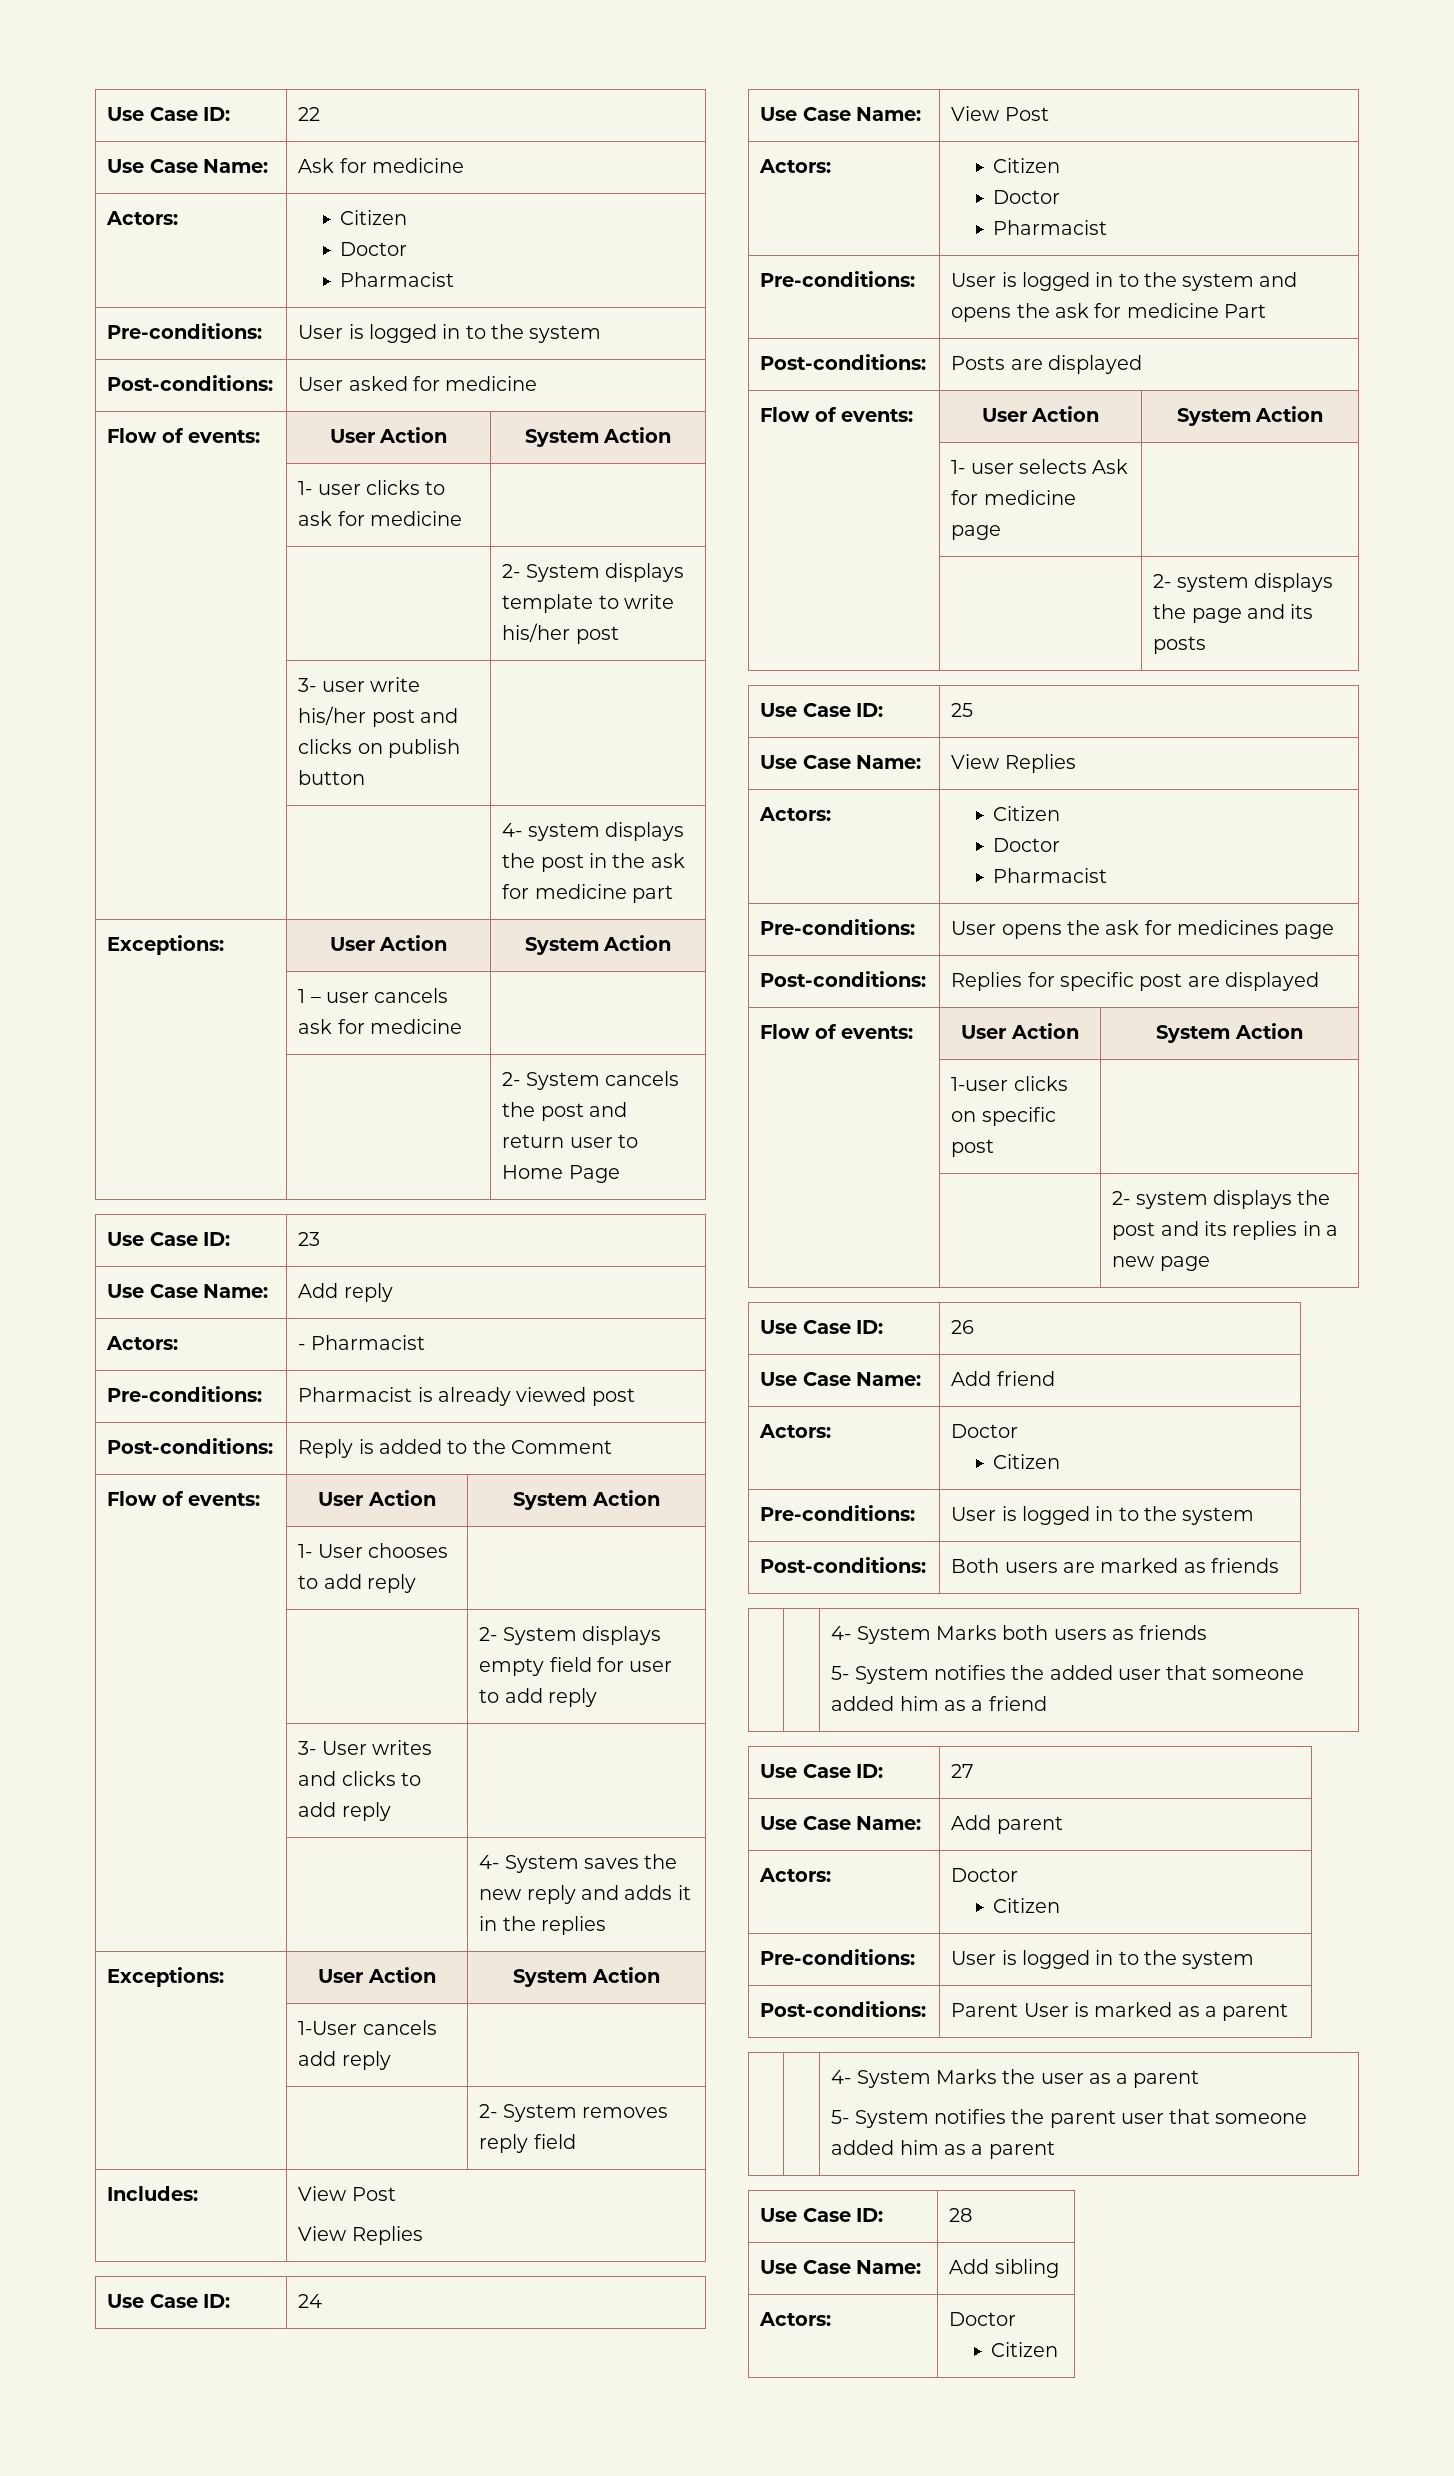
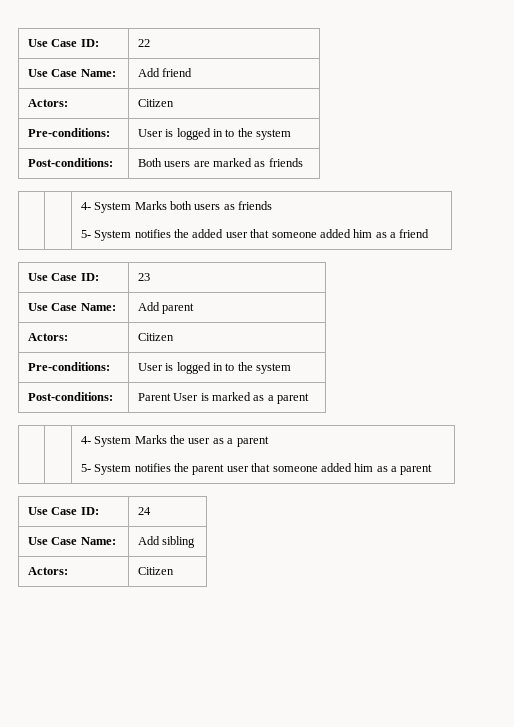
[107,159,268,173] [298,158,464,173] [106,211,179,225] [340,210,408,225] [340,242,408,256] [340,272,455,287] [107,323,263,339] [298,324,602,343] [107,375,274,391] [298,376,538,391] [107,428,260,443] [329,427,448,443] [524,427,672,447] [298,480,446,495] [298,511,462,526] [502,563,684,582] [502,594,674,613] [502,623,619,644] [298,677,420,692] [298,706,458,727] [298,739,460,758] [298,770,366,785] [502,822,684,841] [502,853,685,872] [502,884,673,903] [107,935,225,955] [329,935,448,951] [524,935,672,955] [298,988,449,1003] [298,1019,462,1034] [502,1071,679,1090] [502,1102,627,1121] [502,1134,638,1148] [502,1165,620,1183] [107,1232,230,1246] [298,1232,321,1246] [107,1284,268,1298] [298,1283,393,1302] [106,1336,179,1350] [298,1335,425,1350] [107,1386,263,1402] [298,1387,635,1406] [107,1438,274,1454] [298,1439,612,1458] [107,1491,260,1506] [318,1490,436,1506] [513,1490,660,1510] [298,1543,448,1558] [298,1574,416,1593] [479,1626,661,1645] [479,1657,673,1676] [479,1688,597,1707] [298,1740,432,1755] [298,1771,421,1786] [298,1802,391,1821] [479,1854,678,1873] [479,1885,691,1904] [479,1916,606,1935] [107,1967,225,1987] [318,1967,436,1983] [513,1967,660,1987] [298,2020,437,2035] [298,2051,391,2070] [479,2104,668,2122] [479,2134,576,2153] [107,2186,199,2201] [298,2186,396,2201] [298,2226,423,2245] [107,2294,230,2308] [298,2294,323,2308] [760,107,921,121] [951,106,1049,121] [759,159,832,173] [993,158,1061,173] [993,190,1061,204] [993,220,1108,235] [760,271,916,287] [951,272,1298,291] [951,303,1266,322] [760,354,927,370] [951,355,1142,374] [760,407,913,422] [981,406,1100,422] [1176,406,1324,426] [951,459,1129,474] [951,490,1076,505] [951,525,1002,540] [1153,573,1333,592] [1153,604,1314,623] [1153,636,1207,654] [760,703,883,717] [951,703,974,717] [760,755,921,769] [951,754,1076,773] [759,807,832,821] [993,806,1061,821] [993,838,1061,852] [993,868,1108,883] [760,919,916,935] [951,920,1335,939] [760,971,927,987] [951,972,1319,991] [760,1024,913,1039] [961,1023,1079,1039] [1156,1023,1303,1043] [951,1076,1068,1091] [951,1107,1056,1126] [951,1139,995,1157] [1112,1190,1331,1209] [1112,1221,1338,1240] [1112,1256,1210,1271] [760,1320,883,1334] [951,1320,975,1334] // Use Case Name: | Ask for medicine // Actors: | Citizen // Doctor // Pharmacist // Pre-conditions: | User is logged in to the system // Post-conditions: | User asked for medicine // Flow of events: | User Action | System Action // | 1- user clicks to ask for medicine | // | | 2- System displays template to write his/her post // | 3- user write his/her post and clicks on publish button | // | | 4- system displays the post in the ask for medicine part // Exceptions: | User Action | System Action // | 1 – user cancels ask for medicine | // | | 2- System cancels the post and return user to Home Page // Use Case ID: | 23 // Use Case Name: | Add reply // Actors: | - Pharmacist // Pre-conditions: | Pharmacist is already viewed post // Post-conditions: | Reply is added to the Comment // Flow of events: | User Action | System Action // | 1- User chooses to add reply | // | | 2- System displays empty field for user to add reply // | 3- User writes and clicks to add reply | // | | 4- System saves the new reply and adds it in the replies // Exceptions: | User Action | System Action // | 1-User cancels add reply | // | | 2- System removes reply field // Includes: | View Post // View Replies // Use Case ID: | 24 // Use Case Name: | View Post // Actors: | Citizen // Doctor // Pharmacist // Pre-conditions: | User is logged in to the system and opens the ask for medicine Part // Post-conditions: | Posts are displayed // Flow of events: | User Action | System Action // | 1- user selects Ask for medicine page | // | | 2- system displays the page and its posts // Use Case ID: | 25 // Use Case Name: | View Replies // Actors: | Citizen // Doctor // Pharmacist // Pre-conditions: | User opens the ask for medicines page // Post-conditions: | Replies for specific post are displayed // Flow of events: | User Action | System Action // | 1-user clicks on specific post | // | | 2- system displays the post and its replies in a new page // Use Case ID: | 26 -> (150, 43) none
[951,1424,1019,1438] Doctor // -> (68, 103) none
[951,1764,974,1778] 27 -> [137,273,150,281] 23
[951,1868,1019,1882] Doctor // -> (68, 337) none
[949,2208,973,2222] 28 -> [137,507,151,515] 24
[949,2312,1017,2326] Doctor // -> (68, 571) none

